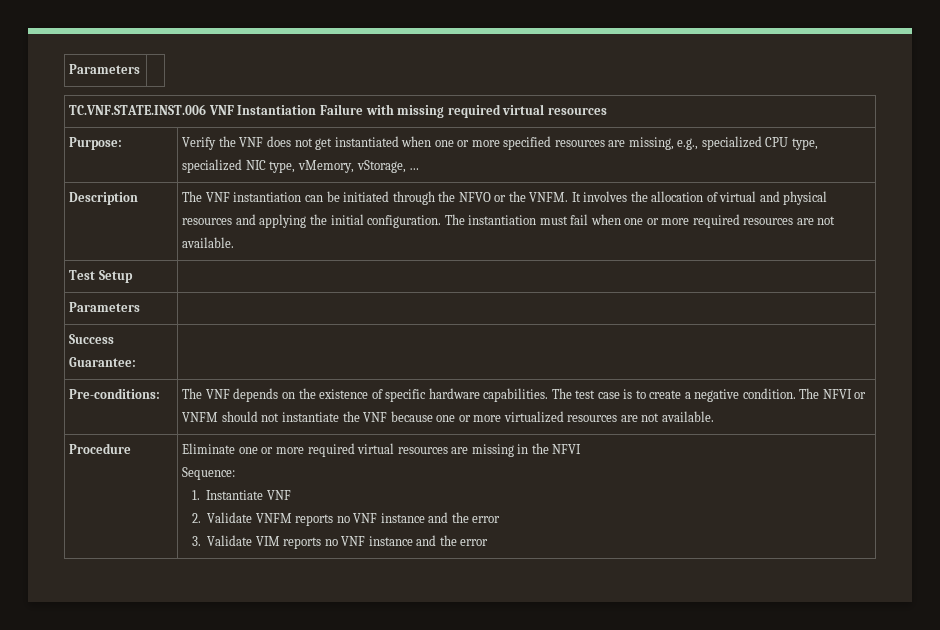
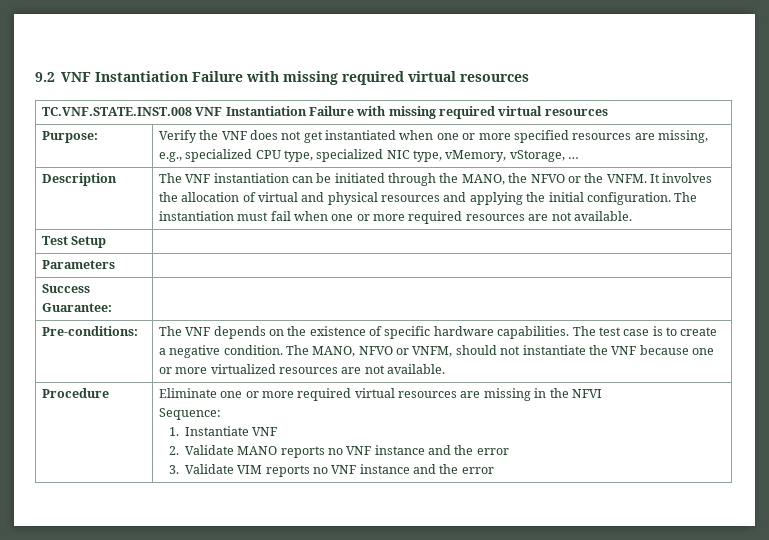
[69,64,141,74] [69,104,207,115] Parameters | // TC.VNF.STATE.INST.006 -> [35,71,530,85] [41,107,192,116] 9.2 VNF Instantiation Failure with missing required virtual resources // TC.VNF.STATE.INST.008
(456, 196) none -> [461,173,528,185] MANO, the
[822,389,867,399] [182,412,219,422] NFVI or VNFM -> [312,346,453,357] MANO, NFVO or VNFM,
[255,513,292,523] VNFM -> [237,446,278,455] MANO

